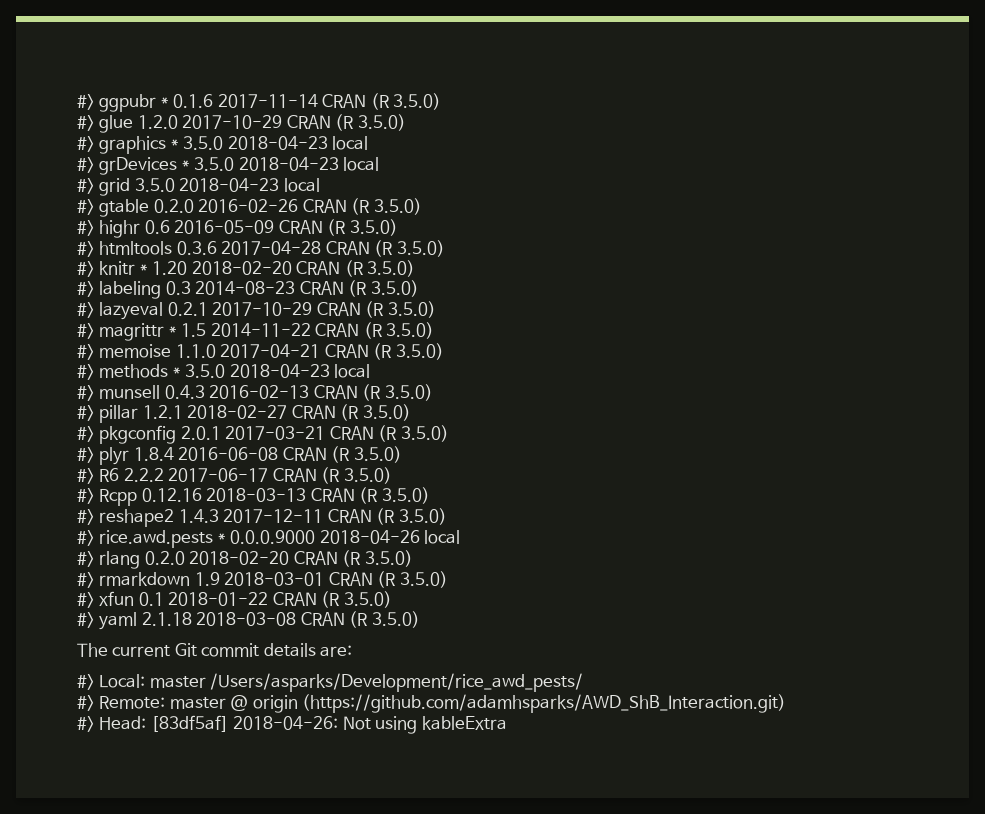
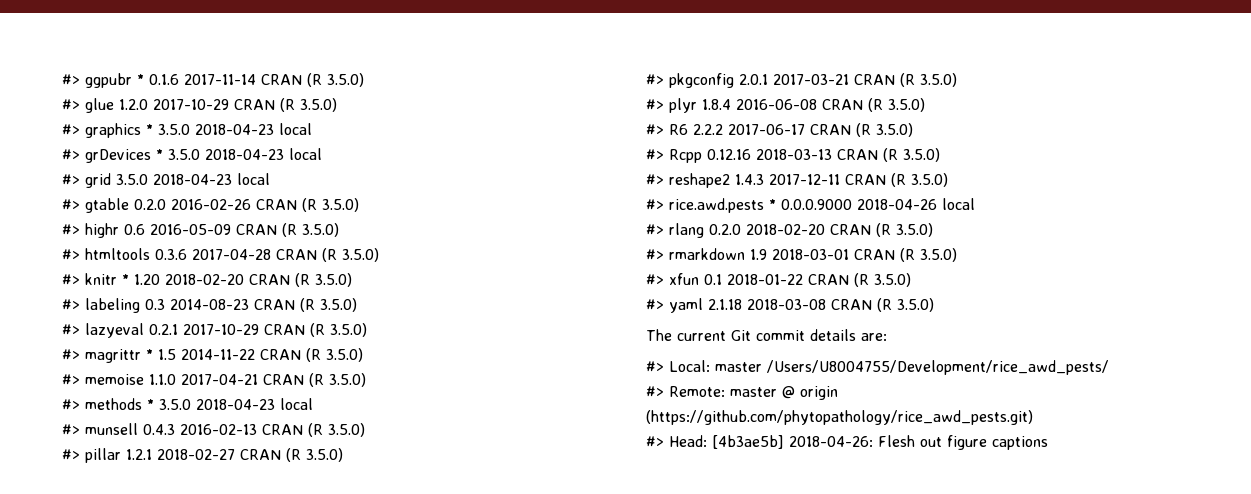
[210,673,584,692] /Users/asparks/Development/rice_awd_pests/ -> [767,360,1109,375] /Users/U8004755/Development/rice_awd_pests/
[302,694,787,713] (https://github.com/adamhsparks/AWD_ShB_Interaction.git) -> [646,410,1033,425] (https://github.com/phytopathology/rice_awd_pests.git)
[150,715,507,734] [83df5af] 2018-04-26: Not using kableExtra -> [712,435,1048,450] [4b3ae5b] 2018-04-26: Flesh out figure captions

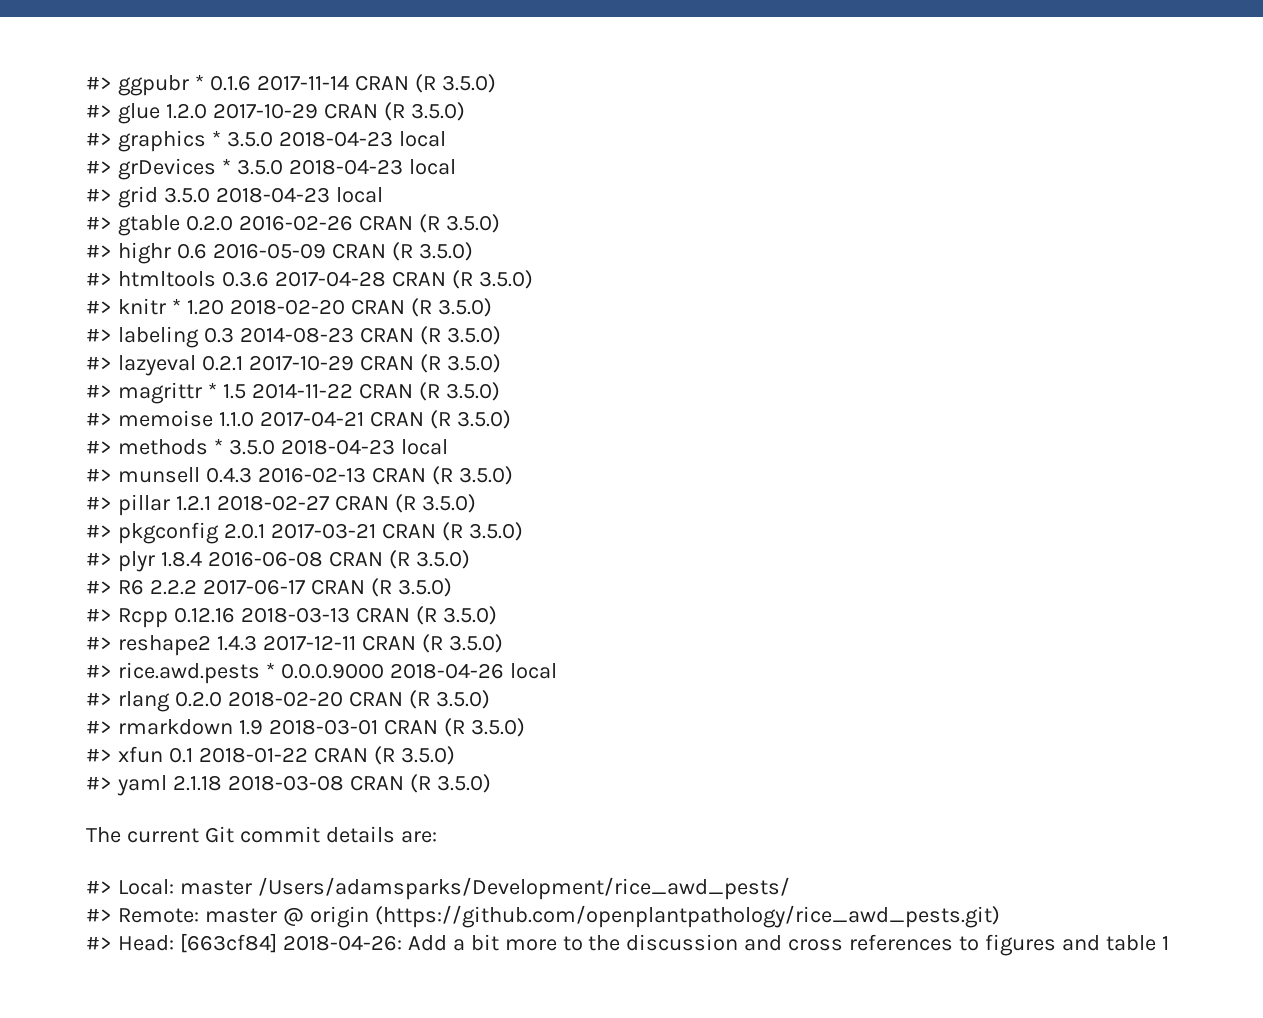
[767,360,1109,375] /Users/U8004755/Development/rice_awd_pests/ -> [257,877,790,900] /Users/adamsparks/Development/rice_awd_pests/
[646,410,1033,425] (https://github.com/phytopathology/rice_awd_pests.git) -> [374,905,1000,928] (https://github.com/openplantpathology/rice_awd_pests.git)
[712,435,1048,450] [4b3ae5b] 2018-04-26: Flesh out figure captions -> [179,933,1169,956] [663cf84] 2018-04-26: Add a bit more to the discussion and cross references to figures and table 1

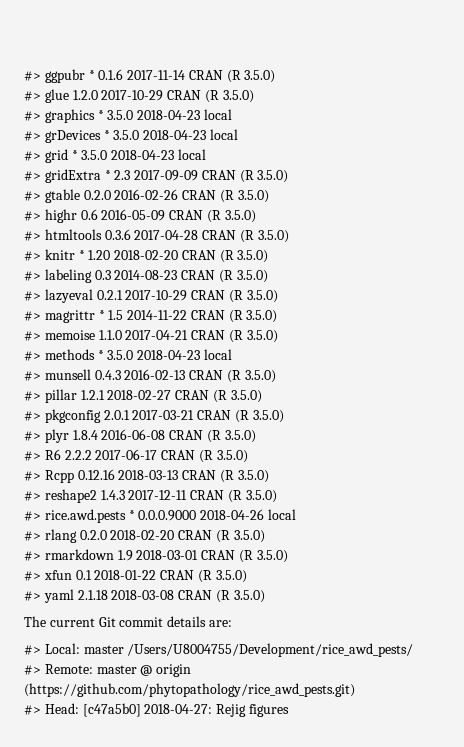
[163,187,383,203] 3.5.0 2018-04-23 local -> [71,149,206,160] [24,169,289,183] * 3.5.0 2018-04-23 local // #> gridExtra * 2.3 2017-09-09 CRAN (R 3.5.0)
[257,877,790,900] /Users/adamsparks/Development/rice_awd_pests/ -> [127,643,414,657] /Users/U8004755/Development/rice_awd_pests/
[374,905,1000,928] (https://github.com/openplantpathology/rice_awd_pests.git) -> [24,683,355,697] (https://github.com/phytopathology/rice_awd_pests.git)
[179,933,1169,956] [663cf84] 2018-04-26: Add a bit more to the discussion and cross references to figures and table 1 -> [82,703,289,717] [c47a5b0] 2018-04-27: Rejig figures

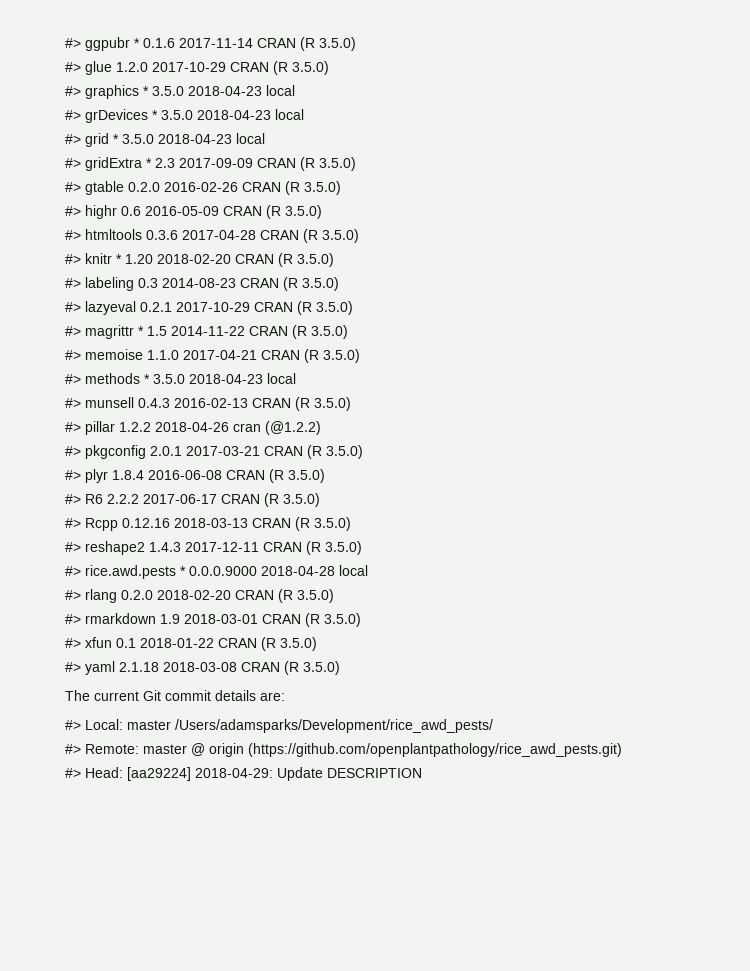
[80,390,262,403] 1.2.1 2018-02-27 CRAN (R 3.5.0) -> [119,421,321,435] 1.2.2 2018-04-26 cran (@1.2.2)
[200,509,265,520] 2018-04-26 -> [261,566,335,576] 2018-04-28
[127,643,414,657] /Users/U8004755/Development/rice_awd_pests/ -> [175,719,493,733] /Users/adamsparks/Development/rice_awd_pests/
[24,683,355,697] (https://github.com/phytopathology/rice_awd_pests.git) -> [248,743,622,757] (https://github.com/openplantpathology/rice_awd_pests.git)
[82,703,289,717] [c47a5b0] 2018-04-27: Rejig figures -> [127,767,422,781] [aa29224] 2018-04-29: Update DESCRIPTION

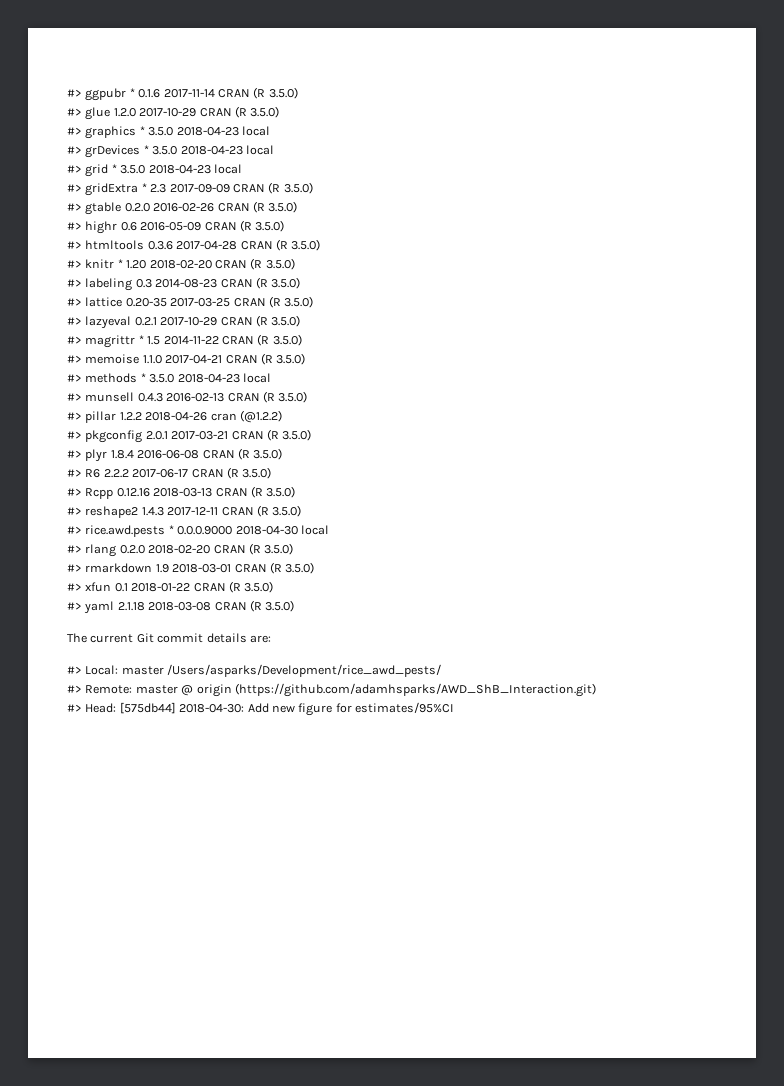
(339, 284) none -> [67,296,314,308] // #> lattice 0.20-35 2017-03-25 CRAN (R 3.5.0)
[261,566,335,576] 2018-04-28 -> [235,526,298,535] 2018-04-30
[175,719,493,733] /Users/adamsparks/Development/rice_awd_pests/ -> [167,664,442,677] /Users/asparks/Development/rice_awd_pests/
[248,743,622,757] (https://github.com/openplantpathology/rice_awd_pests.git) -> [234,683,596,697] (https://github.com/adamhsparks/AWD_ShB_Interaction.git)
[127,767,422,781] [aa29224] 2018-04-29: Update DESCRIPTION -> [119,702,454,716] [575db44] 2018-04-30: Add new figure for estimates/95%CI

